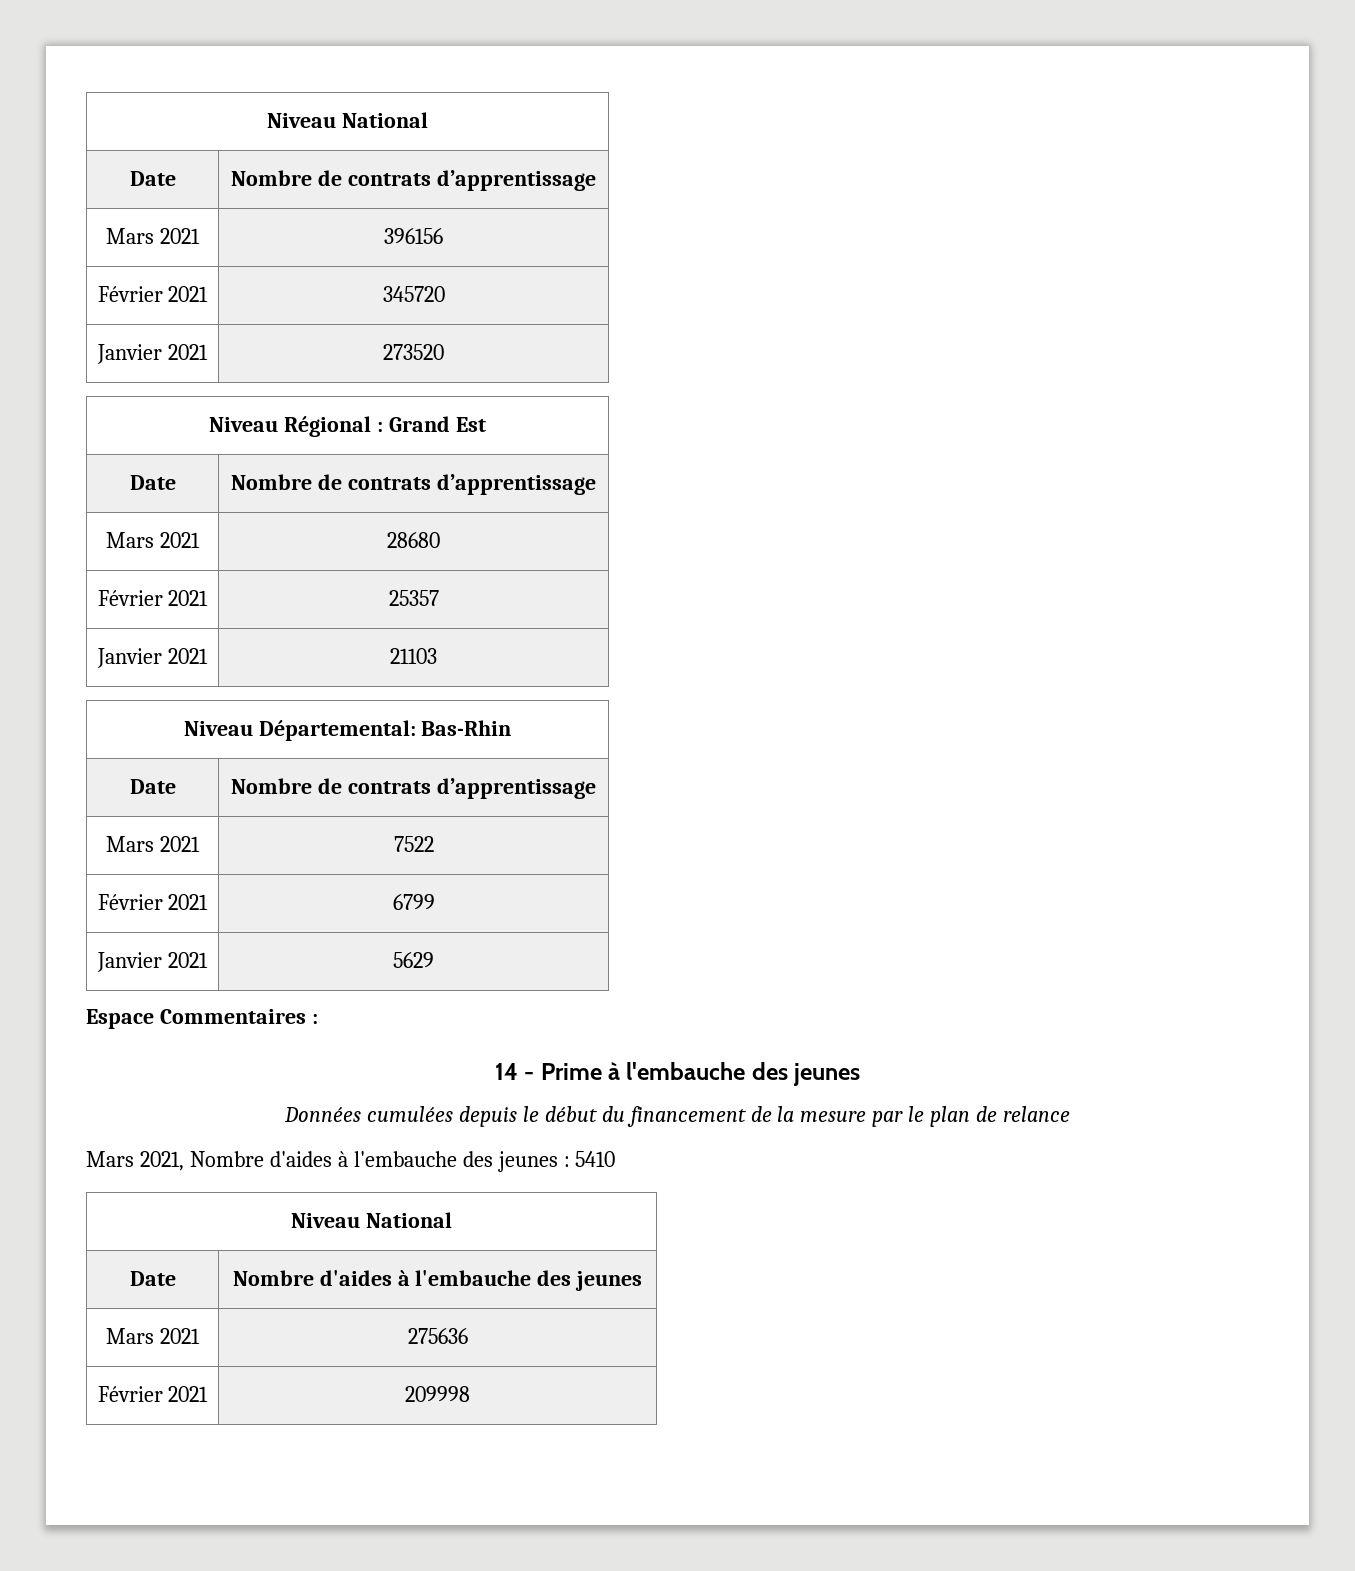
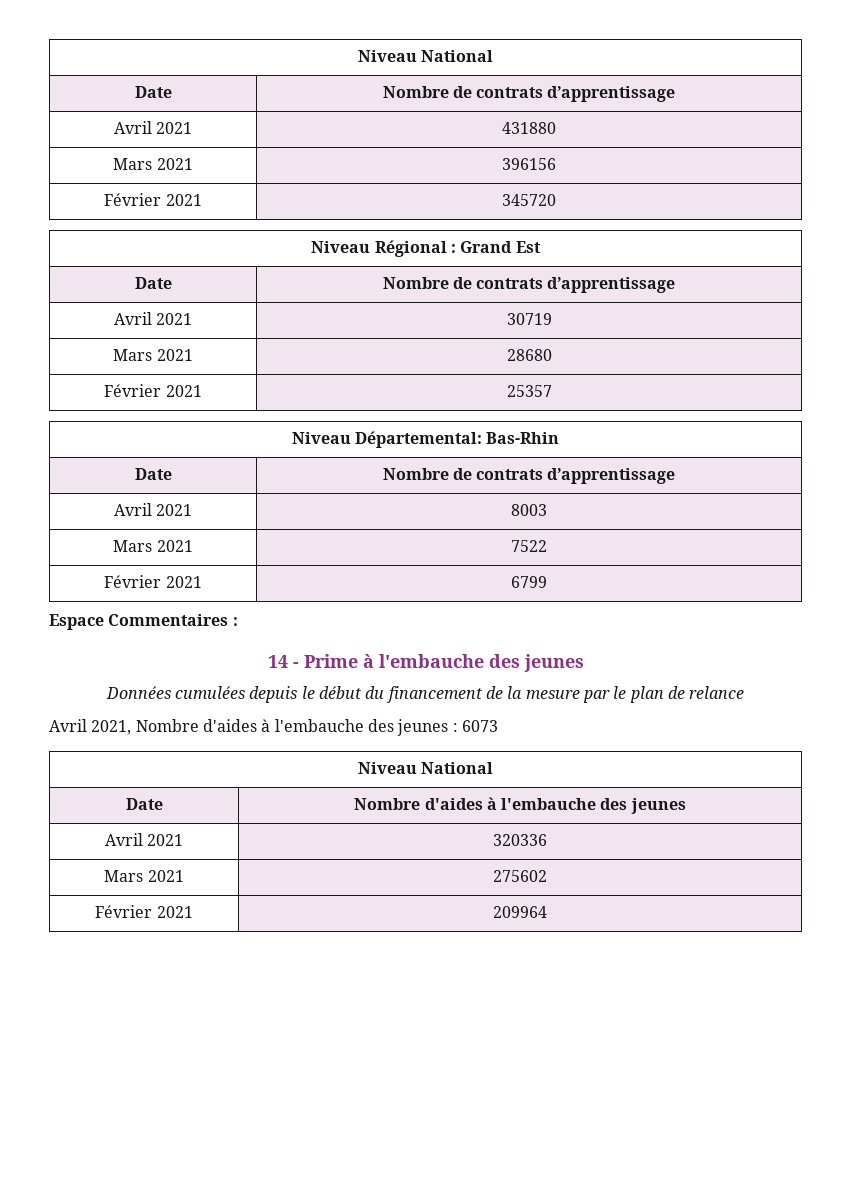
(596, 180) none -> [113,121,193,134] [502,122,556,134] // Avril 2021 | 431880
[97,344,208,364] [383,344,445,360] // Janvier 2021 | 273520 -> (556, 200) none
(596, 484) none -> [113,312,193,325] [506,313,552,325] // Avril 2021 | 30719
[97,648,208,668] [390,648,438,664] // Janvier 2021 | 21103 -> (552, 391) none
(596, 788) none -> [113,503,193,516] [511,504,547,516] // Avril 2021 | 8003
[97,952,208,972] [393,952,435,968] // Janvier 2021 | 5629 -> (547, 582) none
[86,1151,134,1167] Mars -> [49,719,87,732] Avril
[575,1151,616,1167] 5410 -> [461,720,498,732] 6073
[106,1328,200,1344] [407,1328,468,1344] [97,1386,209,1402] [405,1386,471,1402] // Mars 2021 | 275636 // Février 2021 | 209998 -> [104,833,184,846] [493,834,547,846] [104,870,184,882] [493,870,547,882] [95,905,193,918] [493,906,547,918] // Avril 2021 | 320336 // Mars 2021 | 275602 // Février 2021 | 209964

